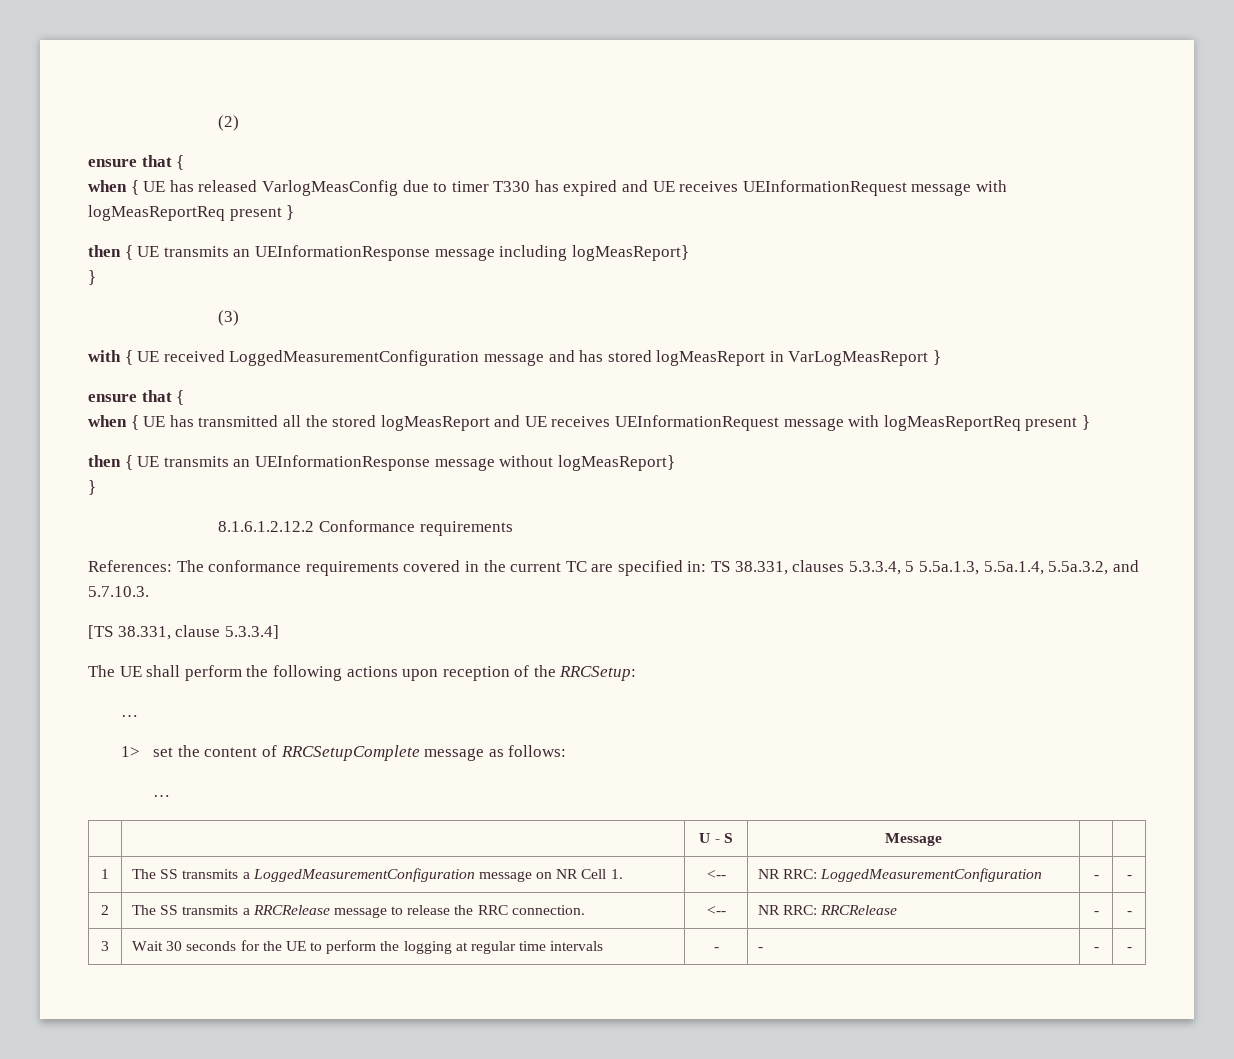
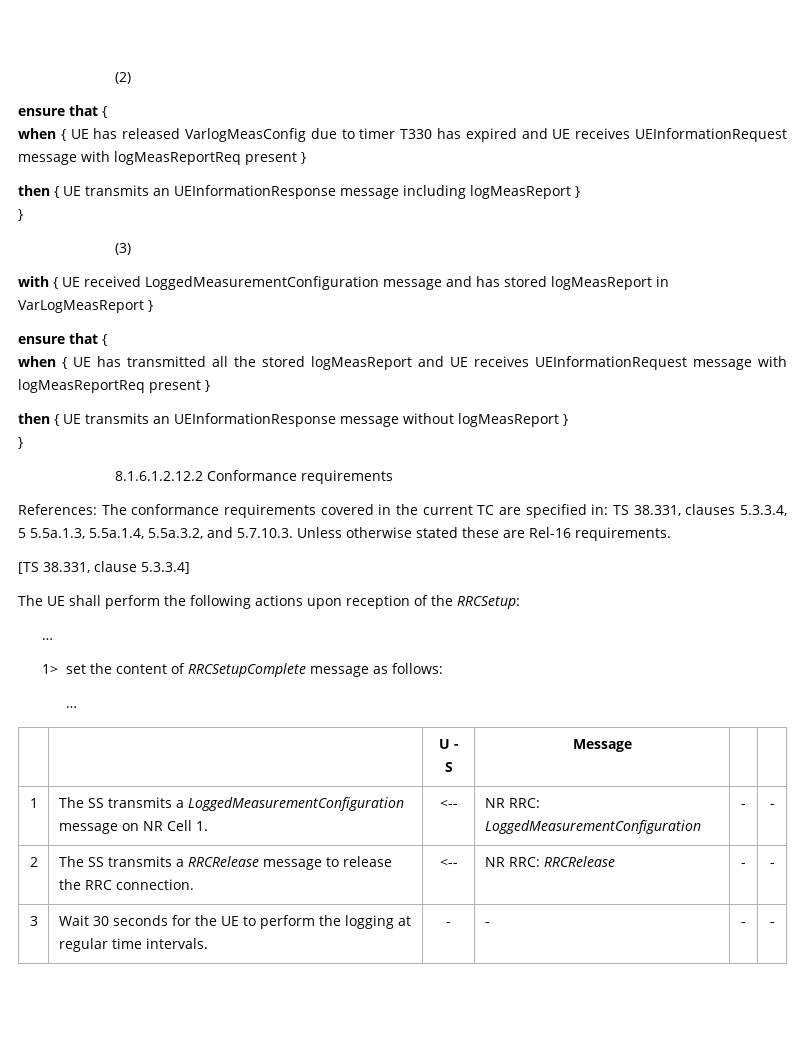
[571,245,689,261] logMeasReport} -> [470,185,580,199] logMeasReport }
[557,455,675,471] logMeasReport} -> [458,413,568,427] logMeasReport }
(149, 591) none -> [297,527,671,541] Unless otherwise stated these are Rel-16 requirements.
[550,941,604,951] intervals -> [145,938,208,949] intervals.

